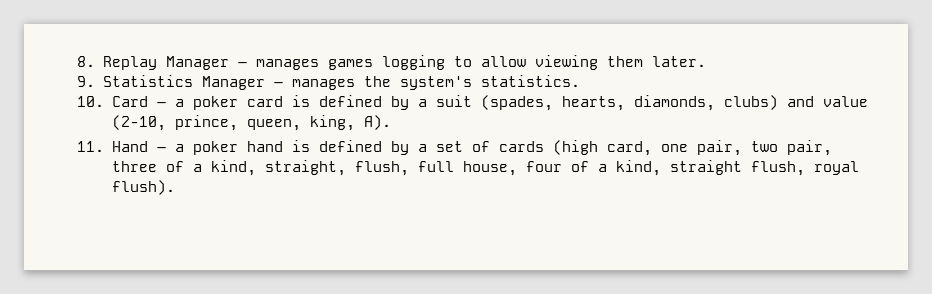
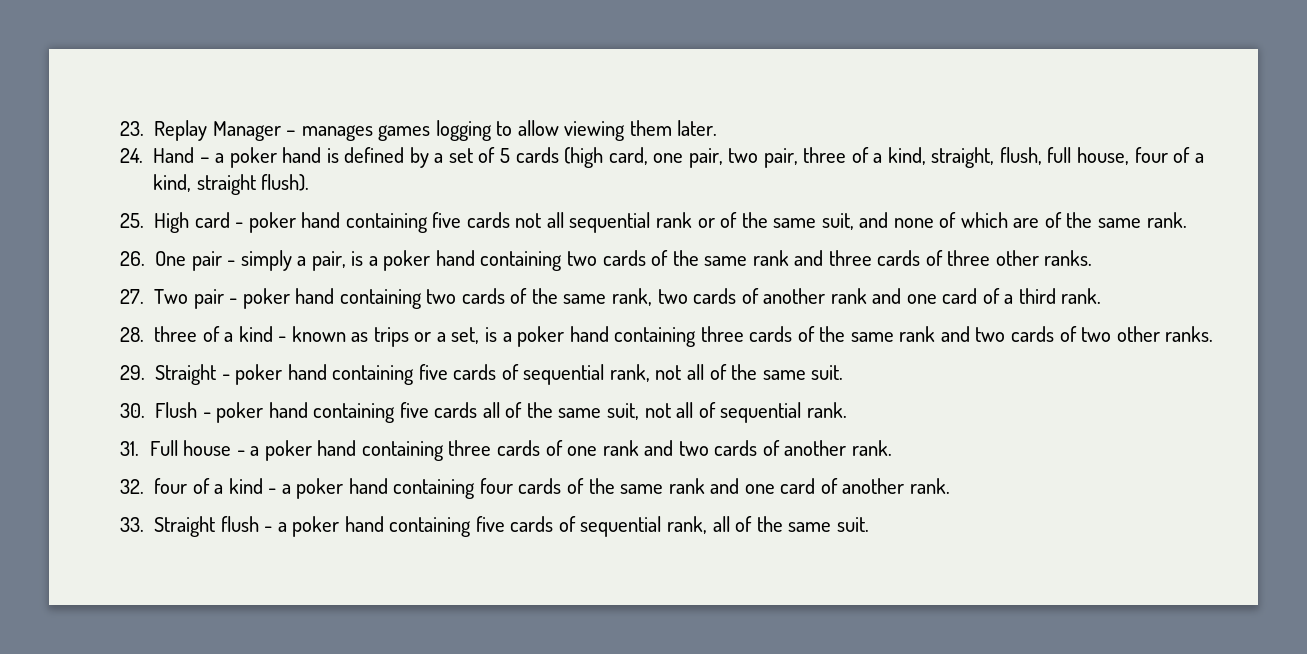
[77,56,96,67] 8. -> [119,121,144,136] 23.
[77,75,580,90] [77,95,868,111] [111,115,391,131] [77,141,105,152] 9. Statistics Manager – manages the system's statistics. // 10. Card – a poker card is defined by a suit (spades, hearts, diamonds, clubs) and value (2-10, prince, queen, king, A). // 11. -> [119,148,143,163] 24.
(490, 146) none -> [499,148,510,163] 5
[750,161,859,176] flush, royal -> (256, 184) none
(175, 187) none -> [119,212,1187,233] [119,250,1093,271] [119,288,1102,309] [119,326,1214,347] [119,364,844,385] [119,402,847,423] [119,440,892,461] [119,478,950,499] [119,516,869,537] // 25. High card - poker hand containing five cards not all sequential rank or of the same suit, and none of which are of the same rank. // 26. One pair - simply a pair, is a poker hand containing two cards of the same rank and three cards of three other ranks. // 27. Two pair - poker hand containing two cards of the same rank, two cards of another rank and one card of a third rank. // 28. three of a kind - known as trips or a set, is a poker hand containing three cards of the same rank and two cards of two other ranks. // 29. Straight - poker hand containing five cards of sequential rank, not all of the same suit. // 30. Flush - poker hand containing five cards all of the same suit, not all of sequential rank. // 31. Full house - a poker hand containing three cards of one rank and two cards of another rank. // 32. four of a kind - a poker hand containing four cards of the same rank and one card of another rank. // 33. Straight flush - a poker hand containing five cards of sequential rank, all of the same suit.

